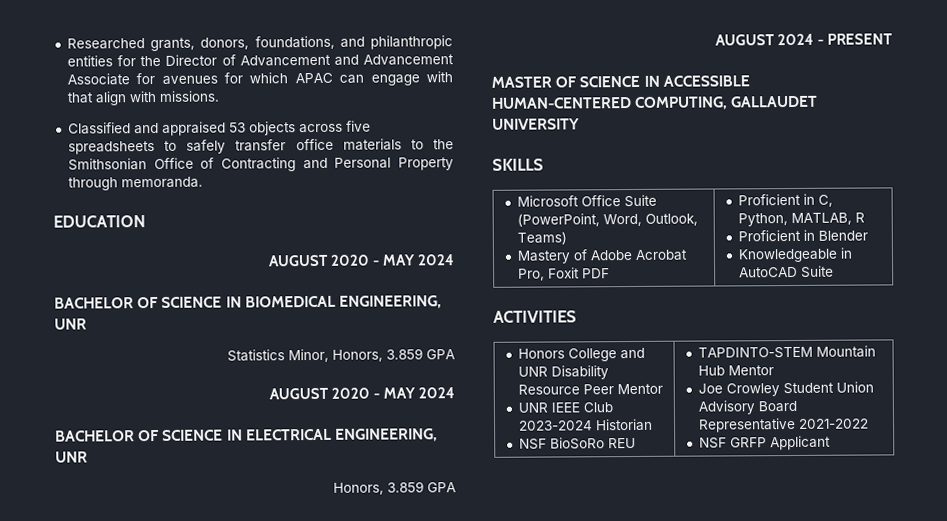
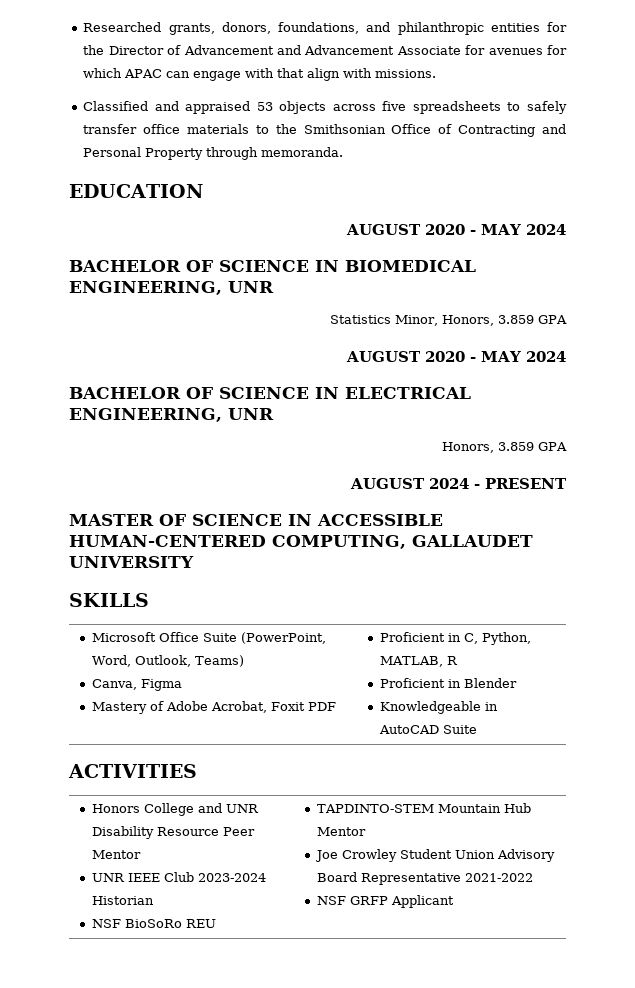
(567, 238) none -> [91,679,182,691] // Canva, Figma
[634,249,688,261] [517,268,545,281] Acrobat Pro, -> [210,701,267,713] Acrobat,

